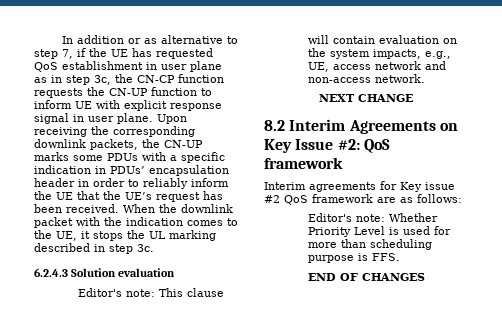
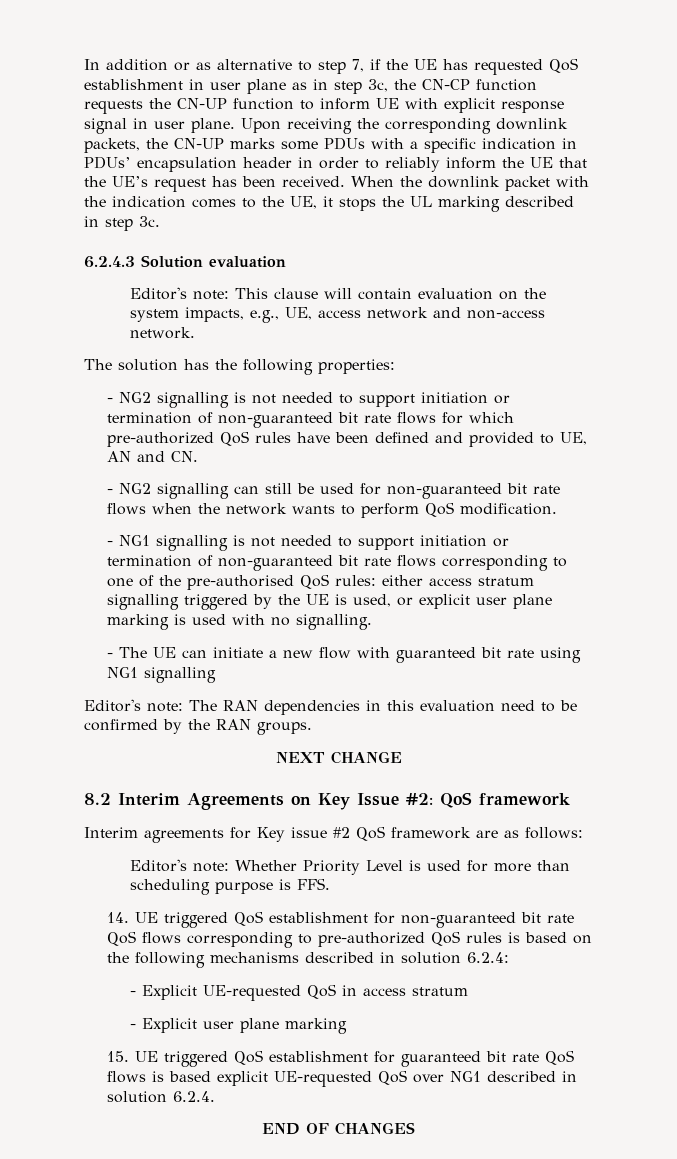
(425, 78) none -> [84,359,395,375] [106,392,510,408] [106,412,514,428] [106,431,587,447] [106,451,198,462] [106,483,560,499] [106,502,557,518] [106,535,509,551] [106,555,567,571] [106,574,534,590] [106,594,552,610] [106,614,372,630] [106,647,581,663] [106,667,216,683] [84,699,577,715] [84,719,312,735] // The solution has the following properties: // - NG2 signalling is not needed to support initiation or termination of non-guaranteed bit rate flows for which pre-authorized QoS rules have been defined and provided to UE, AN and CN. // - NG2 signalling can still be used for non-guaranteed bit rate flows when the network wants to perform QoS modification. // - NG1 signalling is not needed to support initiation or termination of non-guaranteed bit rate flows corresponding to one of the pre-authorised QoS rules: either access stratum signalling triggered by the UE is used, or explicit user plane marking is used with no signalling. // - The UE can initiate a new flow with guaranteed bit rate using NG1 signalling // Editor's note: The RAN dependencies in this evaluation need to be confirmed by the RAN groups.
(400, 257) none -> [106,911,574,928] [106,931,592,948] [106,952,509,968] [129,984,468,1001] [129,1018,347,1034] [106,1050,574,1067] [106,1070,577,1087] [106,1091,215,1103] // 14. UE triggered QoS establishment for non-guaranteed bit rate QoS flows corresponding to pre-authorized QoS rules is based on the following mechanisms described in solution 6.2.4: // - Explicit UE-requested QoS in access stratum // - Explicit user plane marking // 15. UE triggered QoS establishment for guaranteed bit rate QoS flows is based explicit UE-requested QoS over NG1 described in solution 6.2.4.

